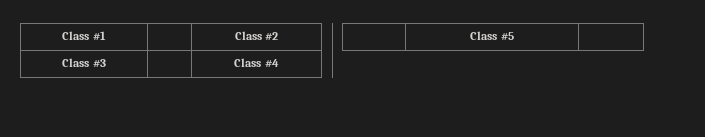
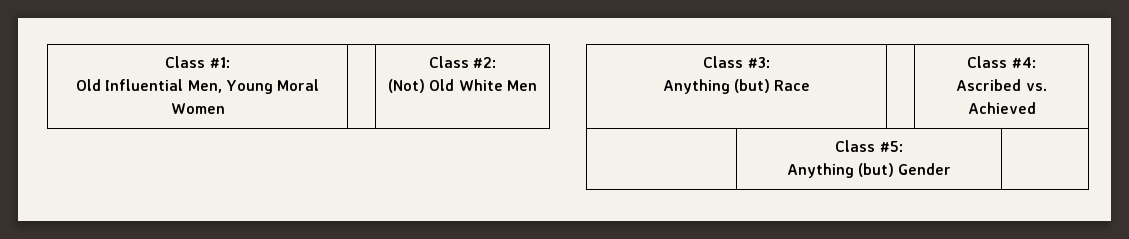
[62,31,106,40] [234,31,279,40] [62,58,106,67] [234,58,279,67] [470,31,514,40] Class #1 | | Class #2 // Class #3 | | Class #4 // | Class #5 -> [165,56,230,68] [76,79,319,94] [170,103,225,114] [428,56,497,68] [388,79,537,93] [703,56,770,68] [662,79,811,94] [967,56,1036,68] [956,79,1047,91] [967,102,1036,114] [835,140,903,152] [786,163,952,178] Class #1: // Old Influential Men, Young Moral Women | | Class #2: // (Not) Old White Men // Class #3: // Anything (but) Race | | Class #4: // Ascribed vs. Achieved // | Class #5: // Anything (but) Gender

